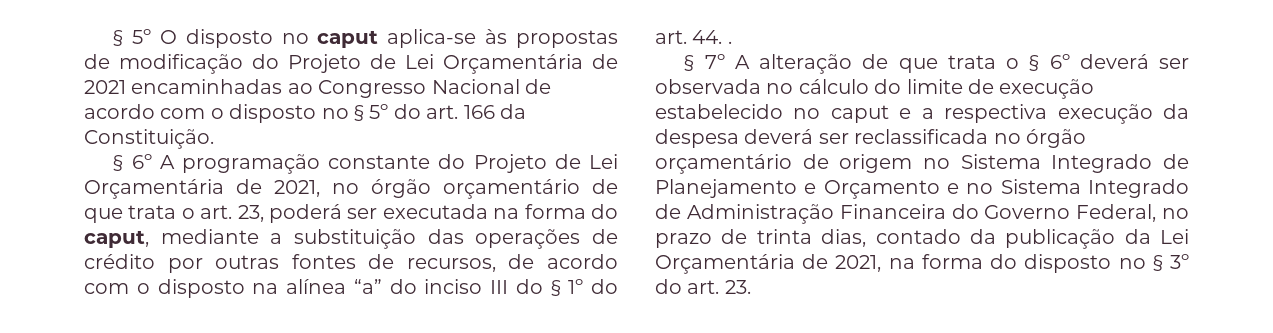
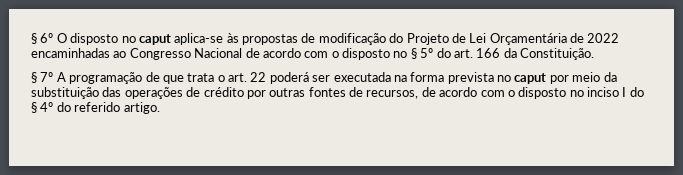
[113,29,152,46] § 5º -> [31,33,54,44] § 6º
[84,80,126,94] 2021 -> [587,33,620,43] 2022
[131,154,152,169] 6º -> [40,72,54,82] 7º
[328,154,618,173] [84,179,580,199] constante do Projeto de Lei Orçamentária de 2021, no órgão orçamentário -> (143, 78) none
[237,205,264,222] 23, -> [250,72,267,82] 22
[590,204,618,219] [84,229,283,248] do caput, mediante a -> [447,72,617,84] prevista no caput por meio da
[252,279,618,296] [655,30,732,44] [684,54,1189,74] [655,79,1095,99] [655,104,1189,124] [655,129,1086,148] [655,154,1189,174] [655,179,1189,199] [655,204,1189,224] [655,229,1189,249] [655,254,1189,274] [655,279,751,294] na alínea “a” do inciso III do § 1º do art. 44. . // § 7º A alteração de que trata o § 6º deverá ser observada no cálculo do limite de execução estabelecido no caput e a respectiva execução da despesa deverá ser reclassificada no órgão orçamentário de origem no Sistema Integrado de Planejamento e Orçamento e no Sistema Integrado de Administração Financeira do Governo Federal, no prazo de trinta dias, contado da publicação da Lei Orçamentária de 2021, na forma do disposto no § 3º do art. 23. -> [569,87,644,97] [31,102,160,114] no inciso I do § 4º do referido artigo.

